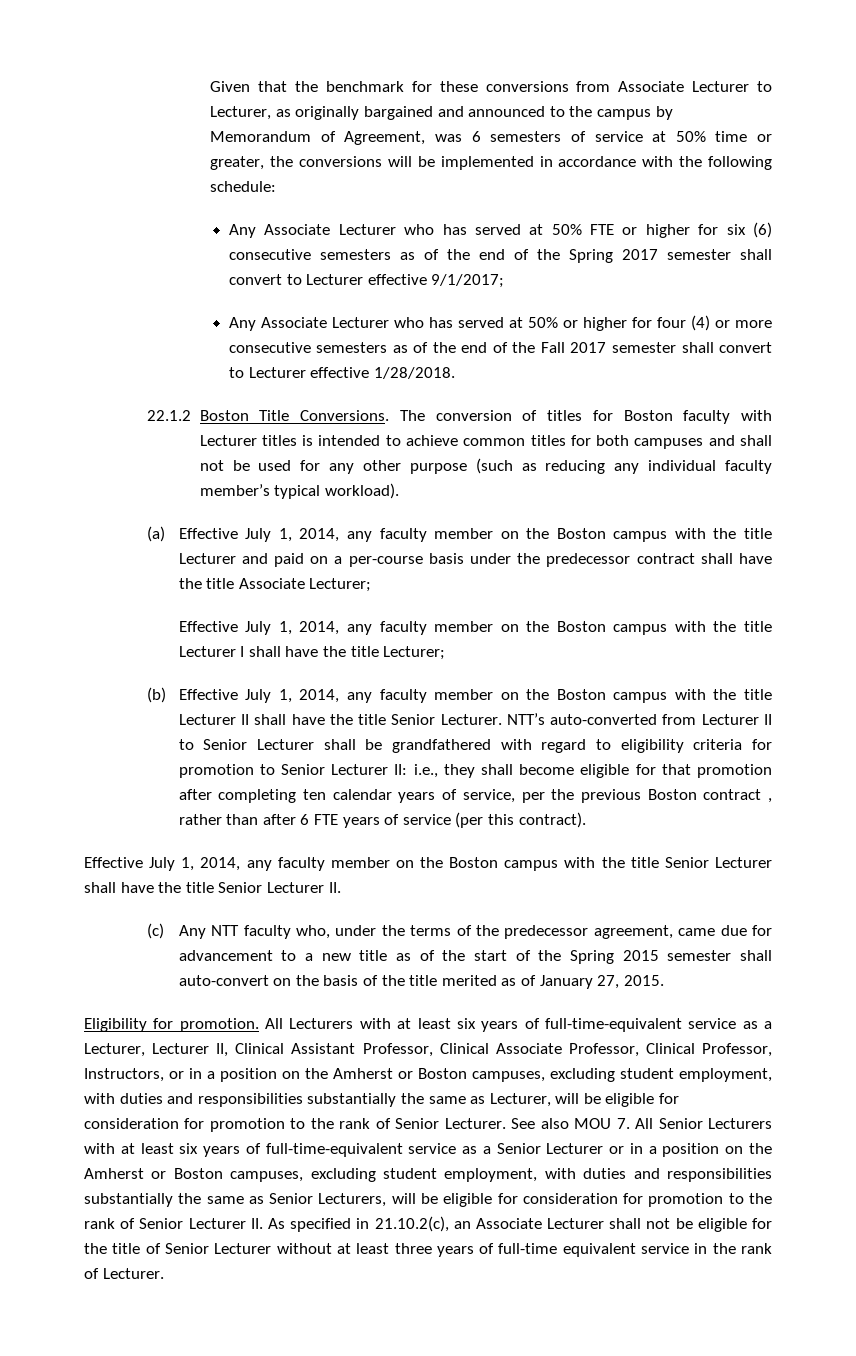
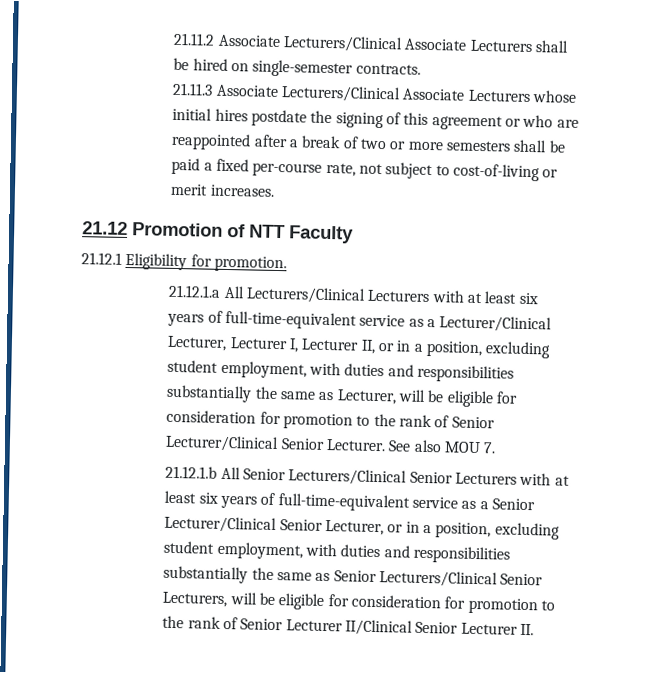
[210,81,773,92] [210,106,673,120] [210,131,772,145] [210,156,773,170] [210,181,277,192] [228,222,773,238] [228,249,773,263] [228,274,505,288] [228,315,772,331] [228,342,772,353] [228,367,455,379] [147,410,773,424] [199,435,772,449] [199,458,772,474] [199,483,399,499] [147,526,772,542] [178,553,772,567] [178,578,372,592] [178,621,772,635] [178,646,446,660] [147,687,772,703] [178,713,772,725] [178,739,772,753] [178,764,772,778] [178,789,772,803] [178,812,586,828] [84,857,772,871] [84,882,341,893] [147,923,772,939] [178,950,773,964] [178,975,664,989] Given that the benchmark for these conversions from Associate Lecturer to Lecturer, as originally bargained and announced to the campus by Memorandum of Agreement, was 6 semesters of service at 50% time or greater, the conversions will be implemented in accordance with the following schedule: // Any Associate Lecturer who has served at 50% FTE or higher for six (6) consecutive semesters as of the end of the Spring 2017 semester shall convert to Lecturer effective 9/1/2017; // Any Associate Lecturer who has served at 50% or higher for four (4) or more consecutive semesters as of the end of the Fall 2017 semester shall convert to Lecturer effective 1/28/2018. // 22.1.2 Boston Title Conversions. The conversion of titles for Boston faculty with Lecturer titles is intended to achieve common titles for both campuses and shall not be used for any other purpose (such as reducing any individual faculty member’s typical workload). // (a) Effective July 1, 2014, any faculty member on the Boston campus with the title Lecturer and paid on a per-course basis under the predecessor contract shall have the title Associate Lecturer; // Effective July 1, 2014, any faculty member on the Boston campus with the title Lecturer I shall have the title Lecturer; // (b) Effective July 1, 2014, any faculty member on the Boston campus with the title Lecturer II shall have the title Senior Lecturer. NTT’s auto-converted from Lecturer II to Senior Lecturer shall be grandfathered with regard to eligibility criteria for promotion to Senior Lecturer II: i.e., they shall become eligible for that promotion after completing ten calendar years of service, per the previous Boston contract , rather than after 6 FTE years of service (per this contract). // Effective July 1, 2014, any faculty member on the Boston campus with the title Senior Lecturer shall have the title Senior Lecturer II. // (c) Any NTT faculty who, under the terms of the predecessor agreement, came due for advancement to a new title as of the start of the Spring 2015 semester shall auto-convert on the basis of the title merited as of January 27, 2015. // -> [173,32,569,53] [173,57,421,78] [172,82,577,103] [172,107,579,131] [171,132,566,153] [171,157,559,182] [170,183,275,197] [82,221,354,244] [81,252,122,265] 21.11.2 Associate Lecturers/Clinical Associate Lecturers shall be hired on single-semester contracts. // 21.11.3 Associate Lecturers/Clinical Associate Lecturers whose initial hires postdate the signing of this agreement or who are reappointed after a break of two or more semesters shall be paid a fixed per-course rate, not subject to cost-of-living or merit increases. // 21.12 Promotion of NTT Faculty // 21.12.1
[265,1018,284,1029] All -> [168,284,367,304] // 21.12.1.a All Lecturers/Clinical
(772, 1025) none -> [439,315,553,333] Lecturer/Clinical
[216,1043,773,1057] [84,1068,545,1082] II, Clinical Assistant Professor, Clinical Associate Professor, Clinical Professor, Instructors, or in a position on the Amherst or Boston campuses, -> [289,338,483,358] I, Lecturer II, or in a position,
(440, 1123) none -> [165,434,325,453] Lecturer/Clinical Senior
(630, 1123) none -> [165,465,218,479] // 21.12.1.b
(703, 1123) none -> [288,468,453,486] Lecturers/Clinical Senior
[546,1143,772,1157] [84,1168,304,1182] Lecturer or in a position on the Amherst or Boston campuses, -> [164,515,492,539] Lecturer/Clinical Senior Lecturer, or in a position,
(314, 1198) none -> [378,570,544,588] Lecturers/Clinical Senior
[250,1216,772,1232] [84,1243,772,1257] [84,1268,164,1279] II. As specified in 21.10.2(c), an Associate Lecturer shall not be eligible for the title of Senior Lecturer without at least three years of full-time equivalent service in the rank of Lecturer. -> [344,619,534,636] II/Clinical Senior Lecturer II.

